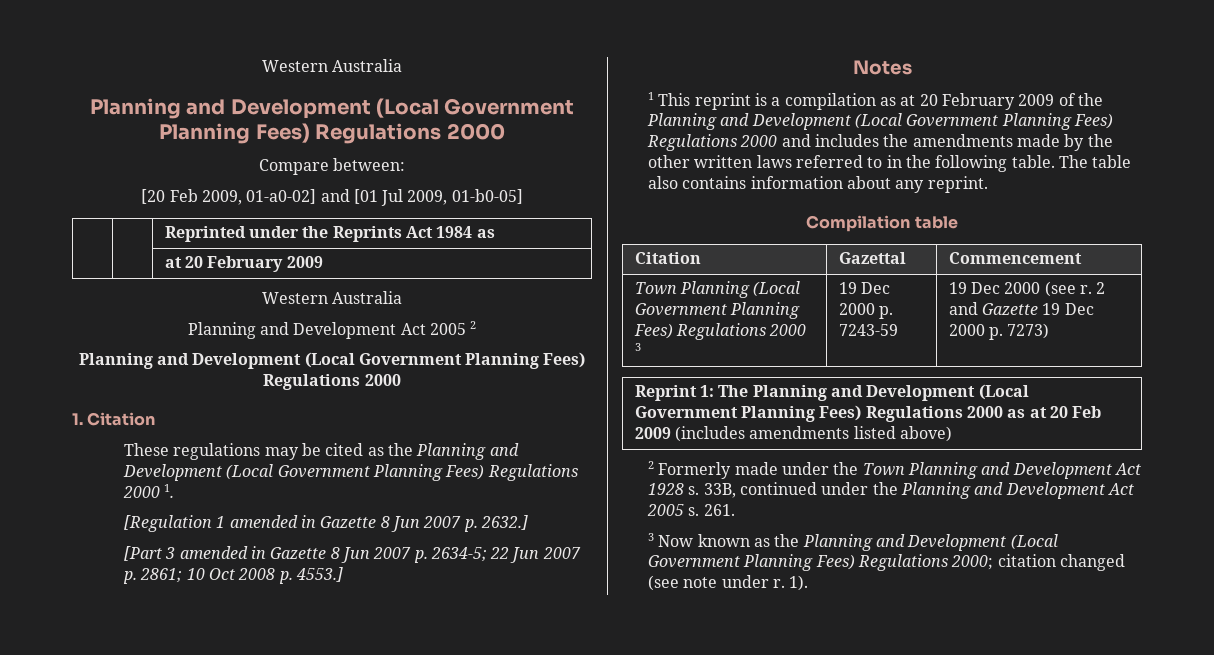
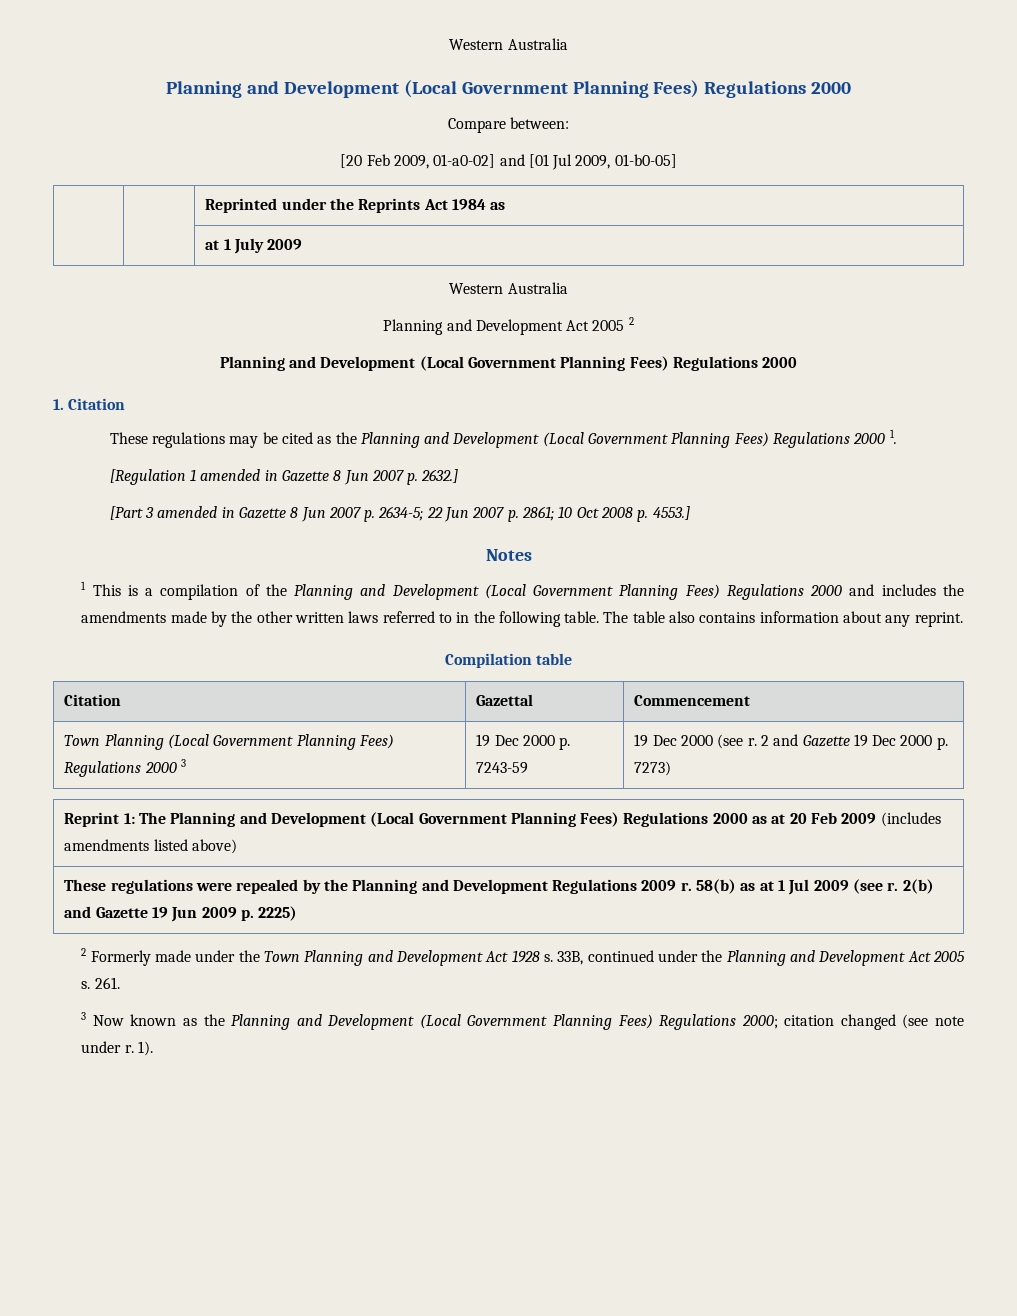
[185,256,284,272] 20 February -> [223,238,264,254] 1 July
[694,93,751,110] reprint -> (121, 590) none
[879,93,1055,110] as at 20 February 2009 -> (239, 592) none
(952, 434) none -> [64,879,934,895] [64,906,298,922] // These regulations were repealed by the Planning and Development Regulations 2009 r. 58(b) as at 1 Jul 2009 (see r. 2(b) and Gazette 19 Jun 2009 p. 2225)

